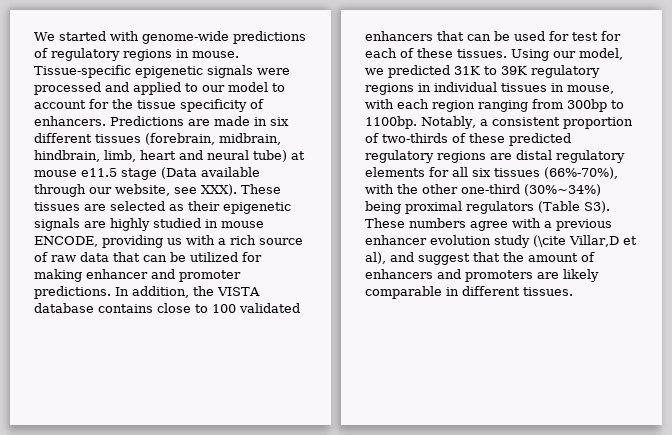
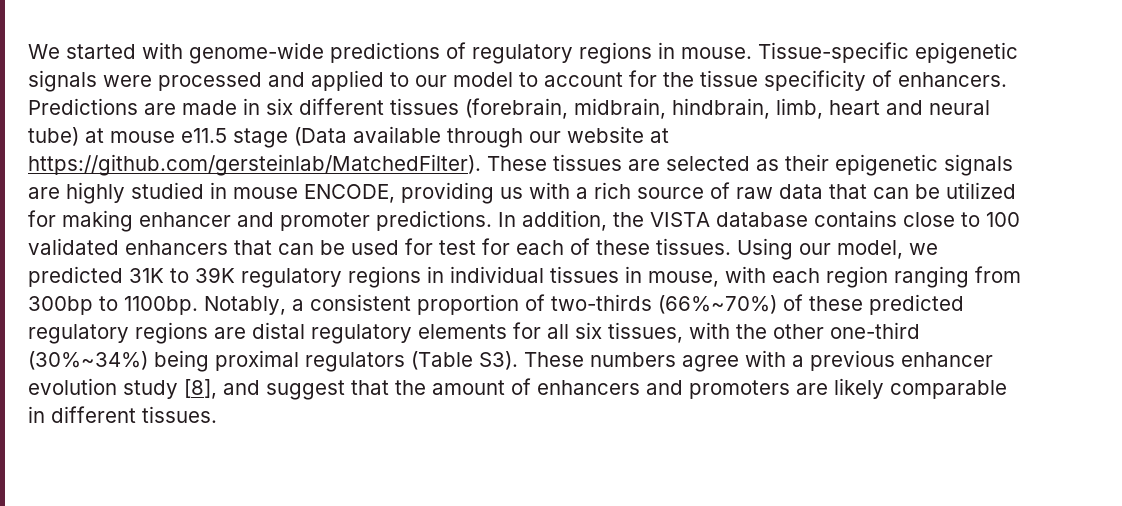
[115,184,237,196] website, see XXX). -> [567,126,669,143] [28,154,481,176] website at https://github.com/gersteinlab/MatchedFilter).
(448, 138) none -> [658,295,777,314] (66%~70%)
[494,167,618,179] tissues (66%-70%), -> [608,322,683,343] tissues,
[533,235,637,247] [365,252,386,264] (\cite Villar,D et al), -> [184,379,217,399] [8],

